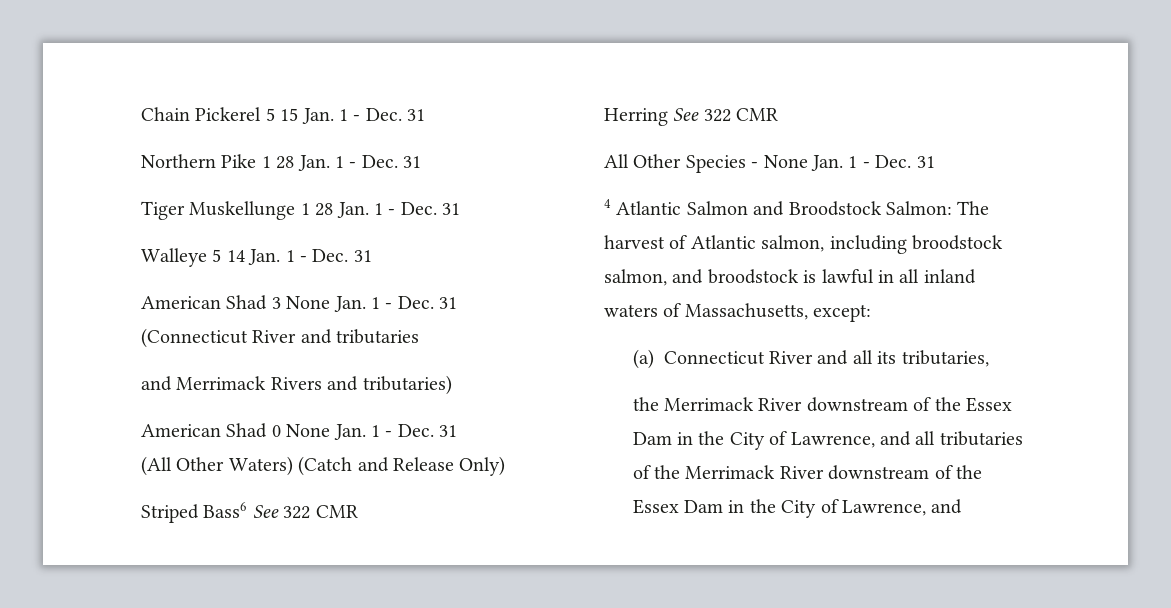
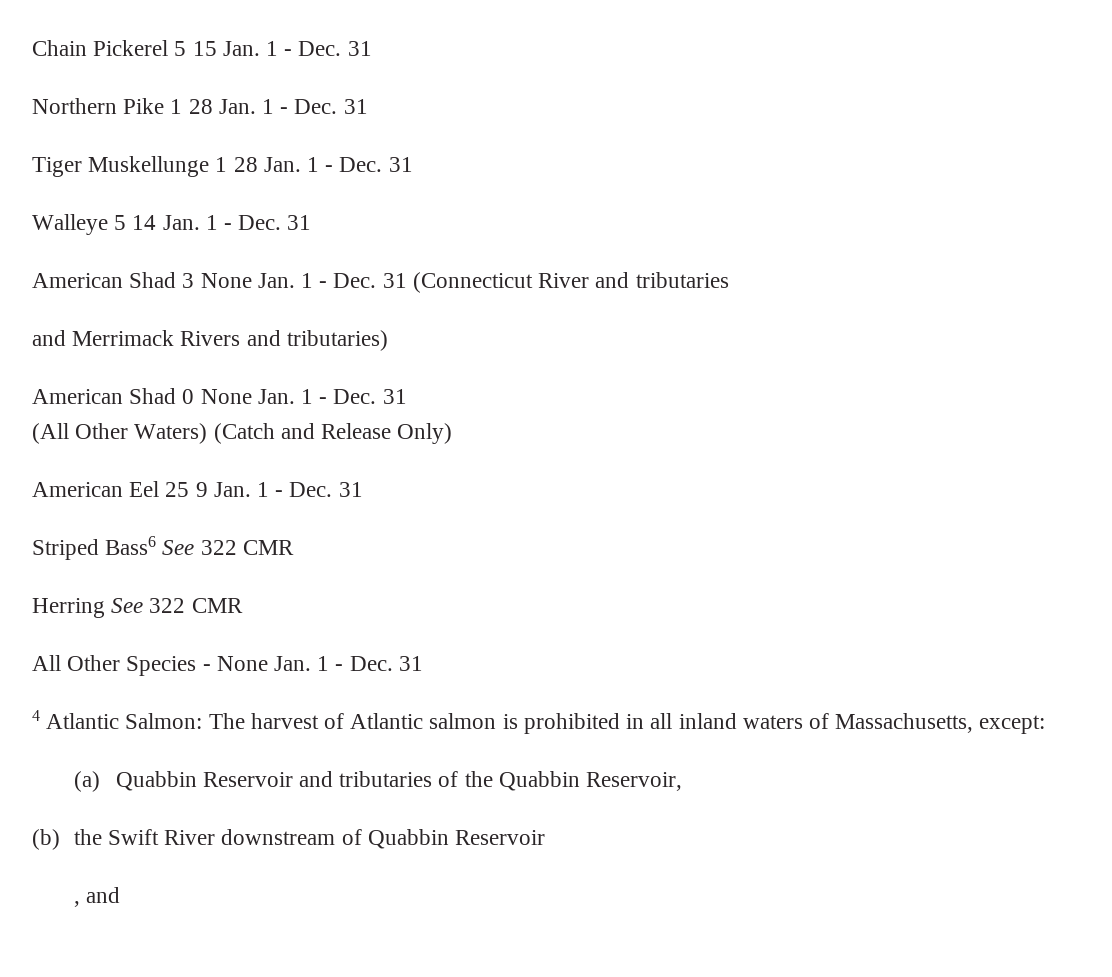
(506, 466) none -> [32,481,363,497] // American Eel 25 9 Jan. 1 - Dec. 31
[686,201,882,216] Salmon and Broodstock -> (120, 721) none
[761,235,1003,254] [604,269,874,286] salmon, including broodstock salmon, and broodstock is lawful -> [429,713,620,734] salmon is prohibited
[663,350,989,367] [632,397,1012,412] [632,431,1023,450] [632,465,982,480] [632,499,926,518] Connecticut River and all its tributaries, // the Merrimack River downstream of the Essex Dam in the City of Lawrence, and all tributaries of the Merrimack River downstream of the Essex Dam in the City of Lawrence, -> [115,771,683,791] [32,829,546,850] [73,901,80,907] Quabbin Reservoir and tributaries of the Quabbin Reservoir, // (b) the Swift River downstream of Quabbin Reservoir // ,

